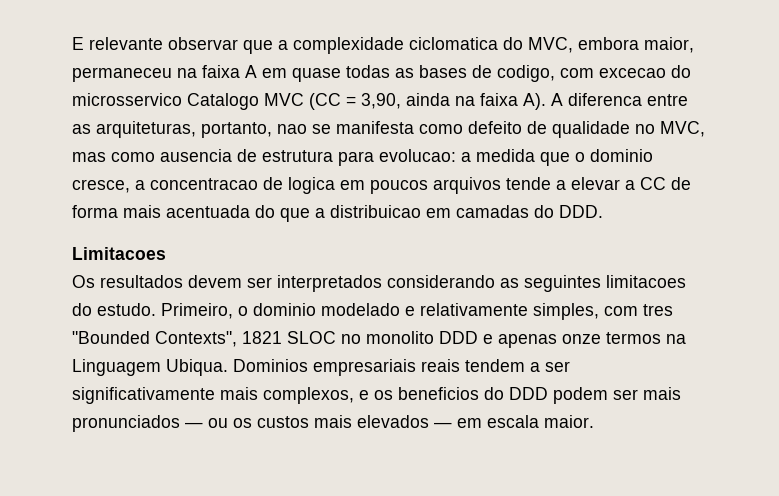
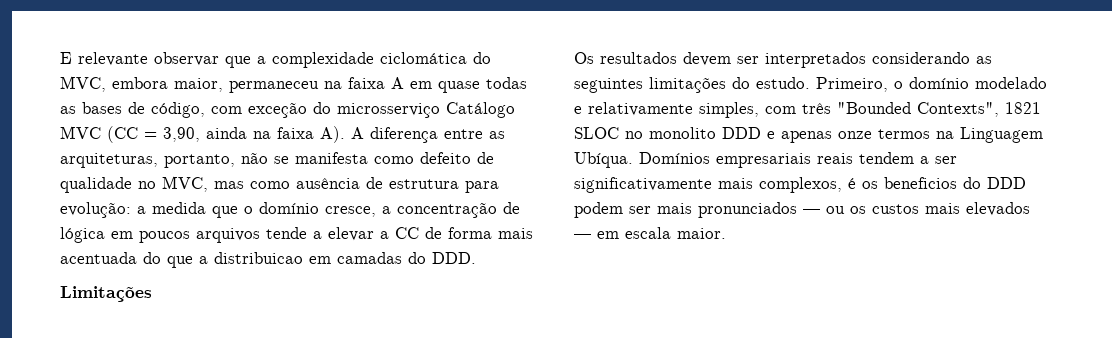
[409,37,498,50] ciclomatica -> [380,52,467,64] ciclomática
[497,65,691,82] [72,93,259,110] codigo, com excecao do microsservico Catalogo -> [151,102,515,118] código, com exceção do microsserviço Catálogo
[568,93,642,106] diferenca -> [370,127,438,143] diferença
[277,124,307,134] nao -> [241,152,268,164] não
[160,149,232,162] ausencia -> [296,178,360,189] ausência
[379,149,456,162] evolucao: -> [60,202,131,218] evolução:
[590,149,653,162] dominio -> [259,202,319,214] domínio
[150,177,335,194] concentracao de logica -> [397,202,520,218] [60,227,105,243] concentração de lógica
[72,247,166,260] Limitacoes -> [60,286,152,302] Limitações
[606,275,686,288] limitacoes -> [649,77,726,93] limitações
[253,303,316,316] dominio -> [909,77,969,89] domínio
[643,304,673,316] tres -> [802,103,831,114] três
[166,359,308,376] Ubiqua. Dominios -> [574,152,710,168] Ubíqua. Domínios
[359,390,369,400] e -> [848,178,856,189] é

